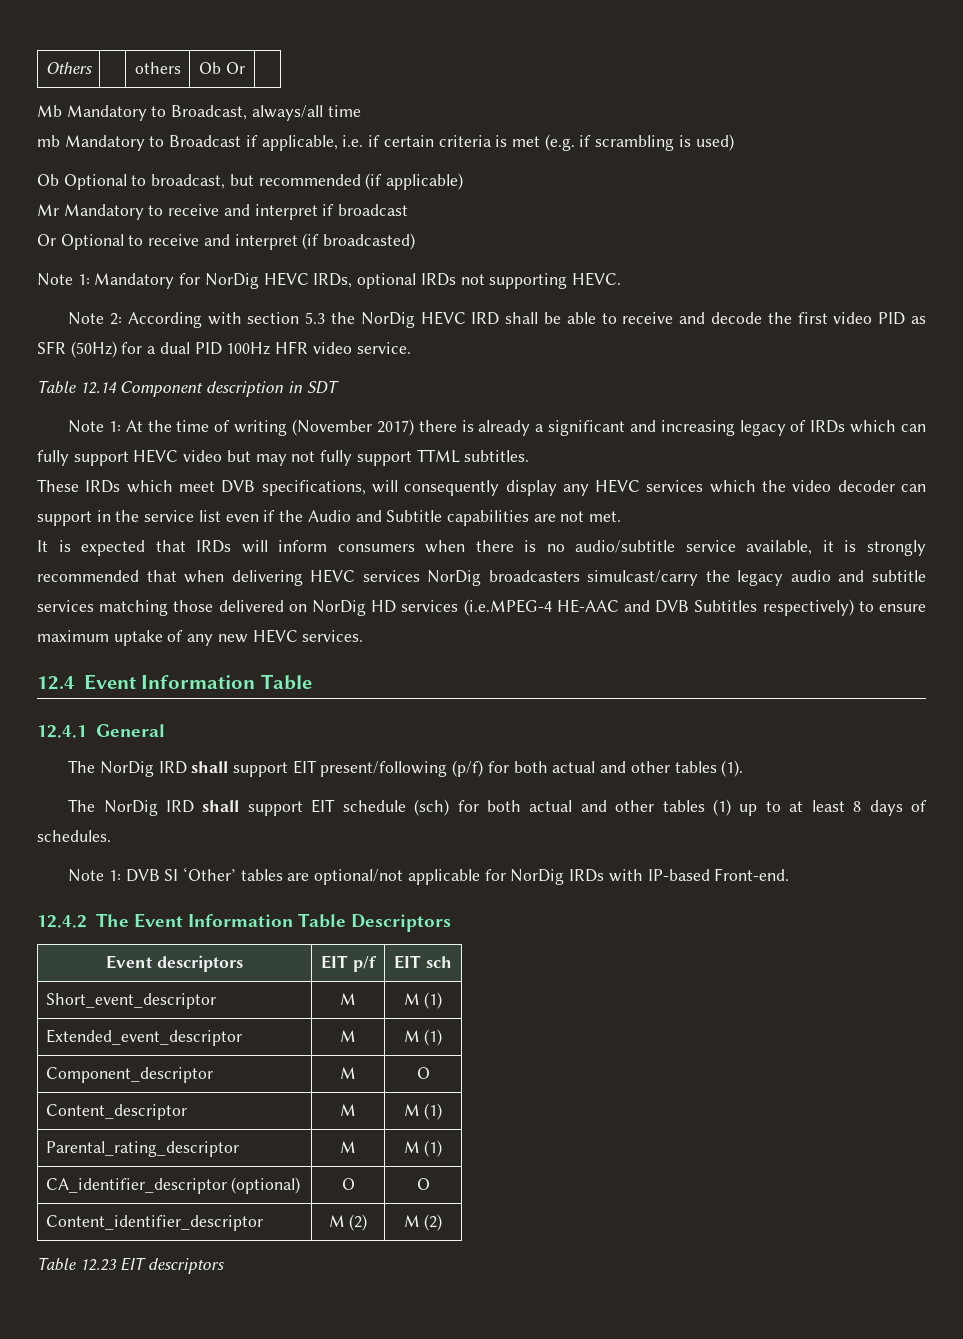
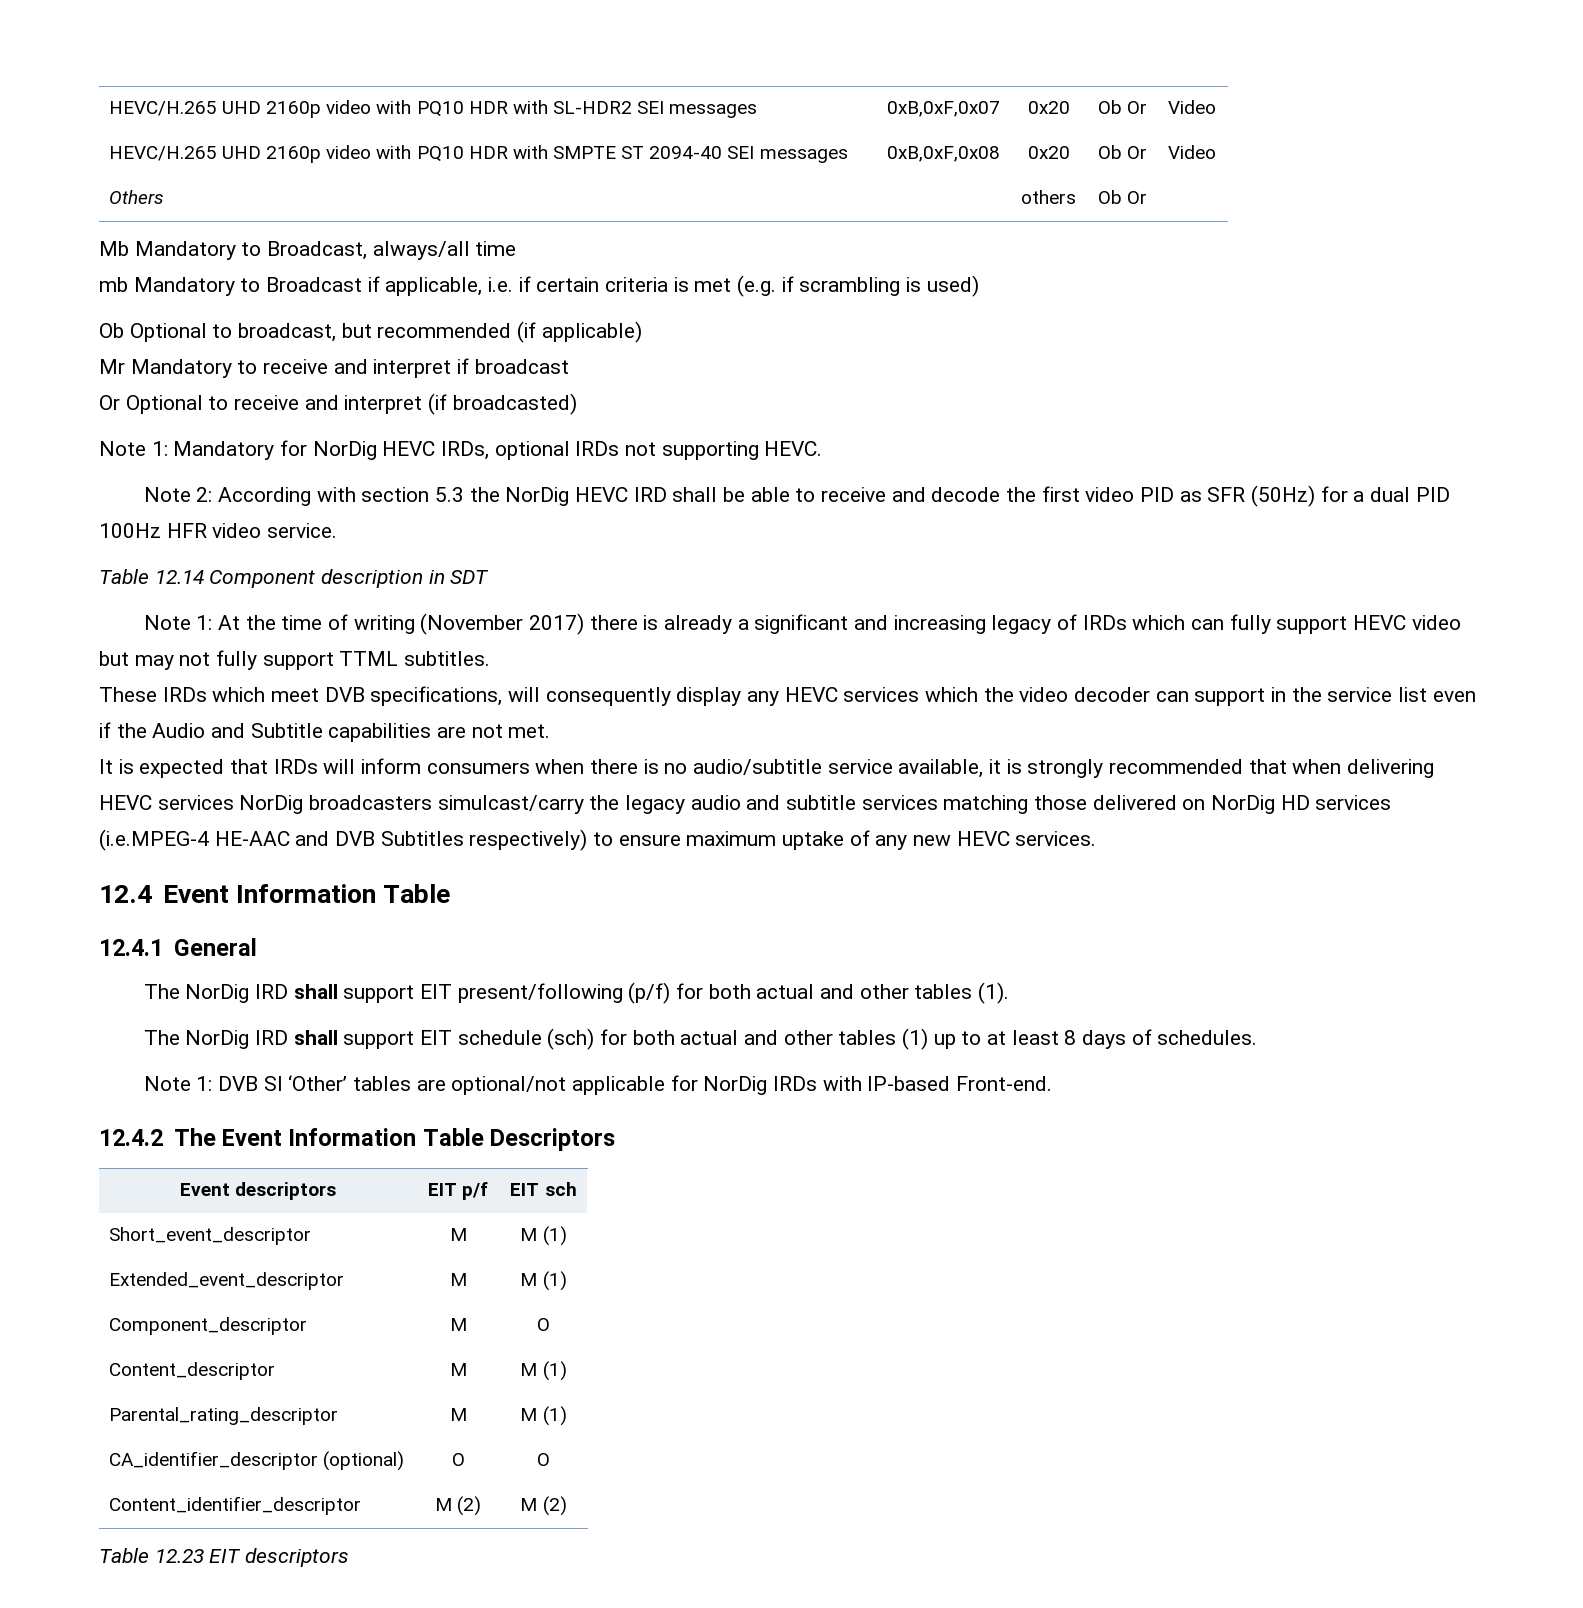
(45, 68) none -> [108,100,758,118] [887,101,1000,117] [1027,101,1070,114] [1097,100,1148,114] [1167,100,1216,114] [108,145,848,163] [887,146,1000,162] [1027,146,1070,159] [1097,145,1148,159] [1167,145,1216,159] HEVC/H.265 UHD 2160p video with PQ10 HDR with SL-HDR2 SEI messages | 0xB,0xF,0x07 | 0x20 | Ob Or | Video // HEVC/H.265 UHD 2160p video with PQ10 HDR with SMPTE ST 2094-40 SEI messages | 0xB,0xF,0x08 | 0x20 | Ob Or | Video //

